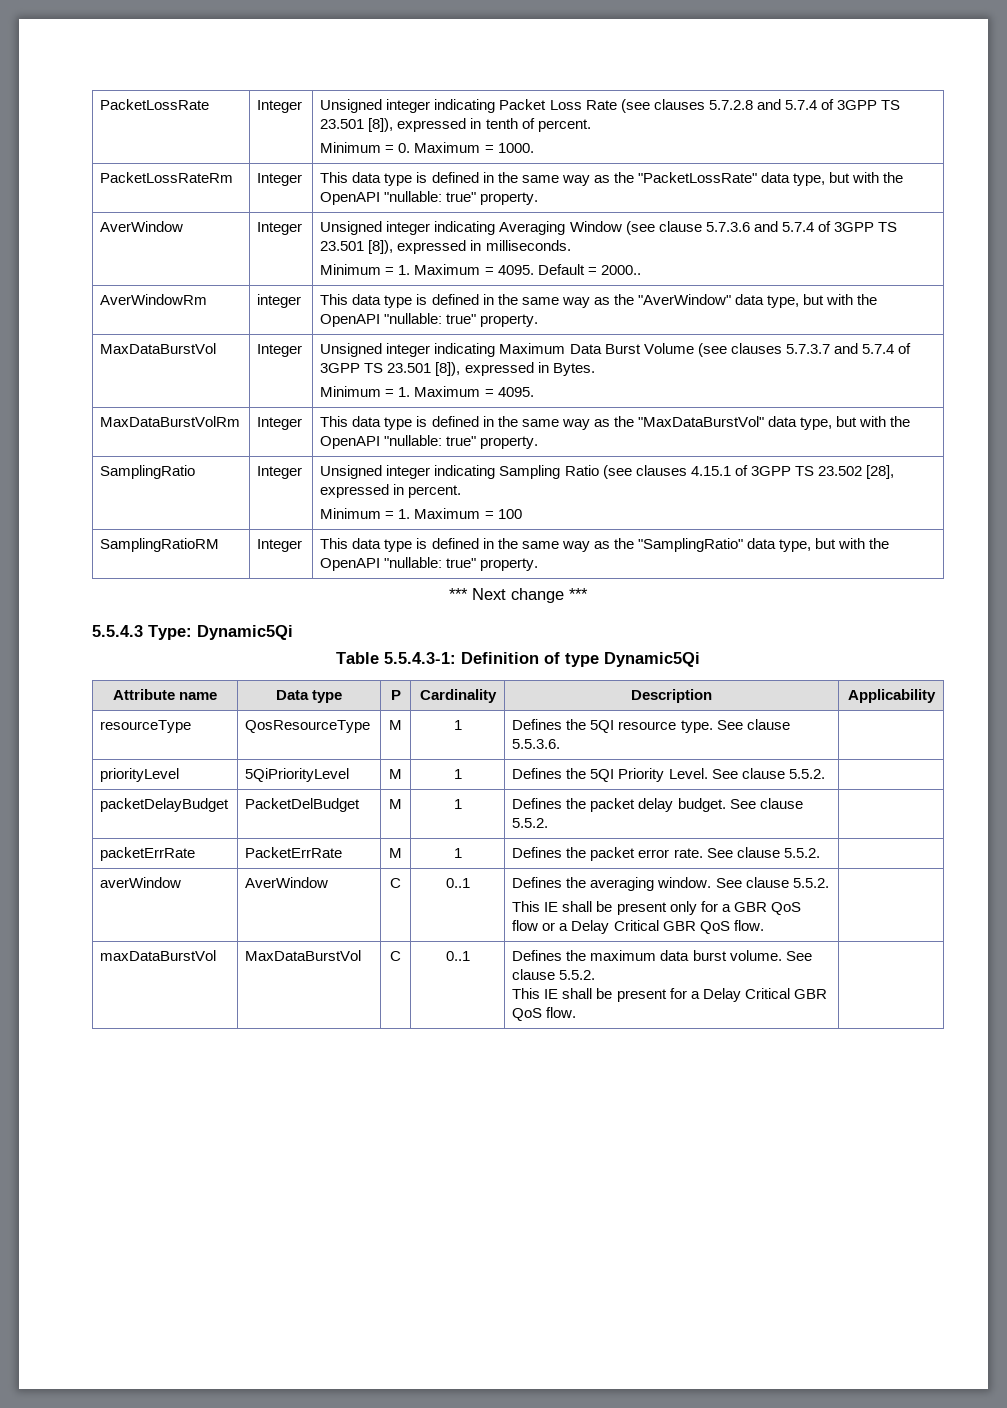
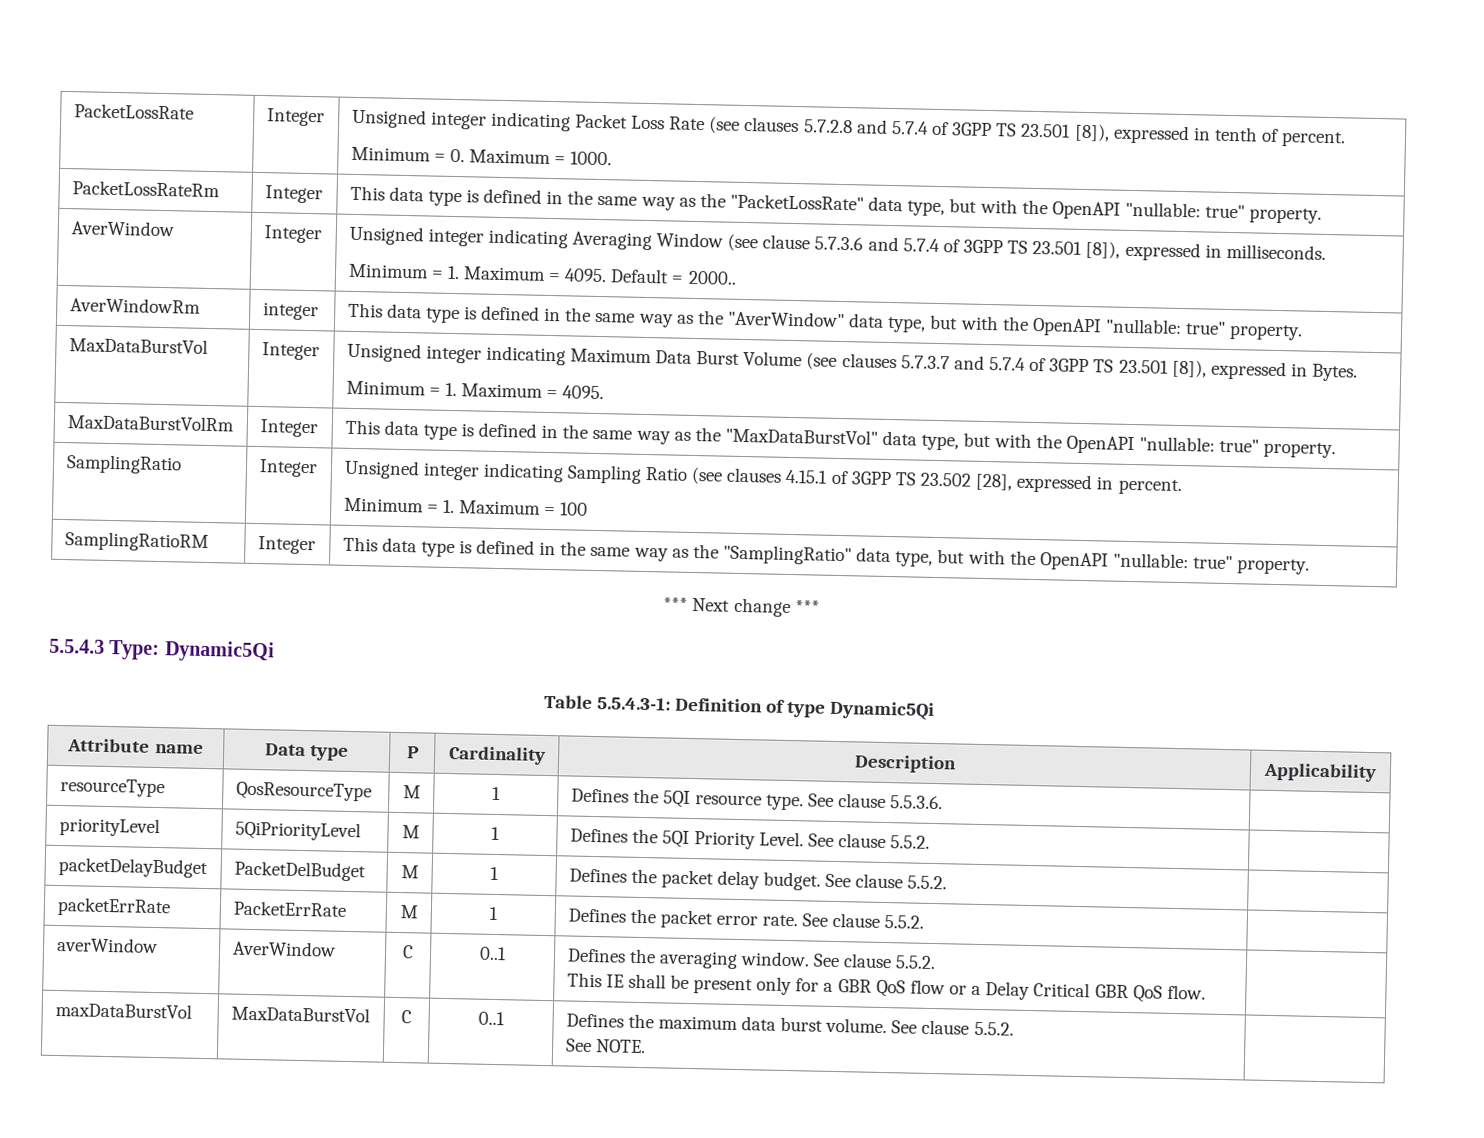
[512,988,827,1002] [512,1007,577,1021] This IE shall be present for a Delay Critical GBR QoS flow. -> [565,1038,646,1054] See NOTE.

